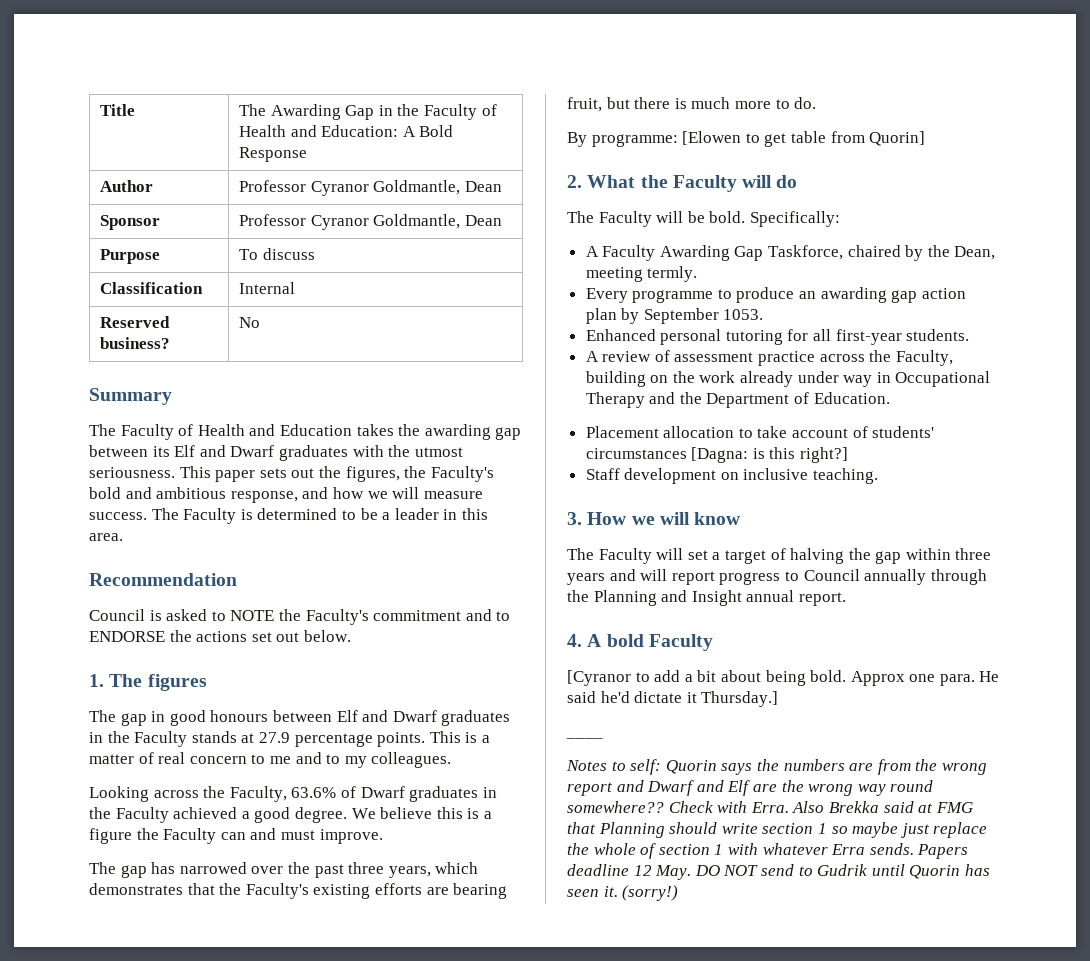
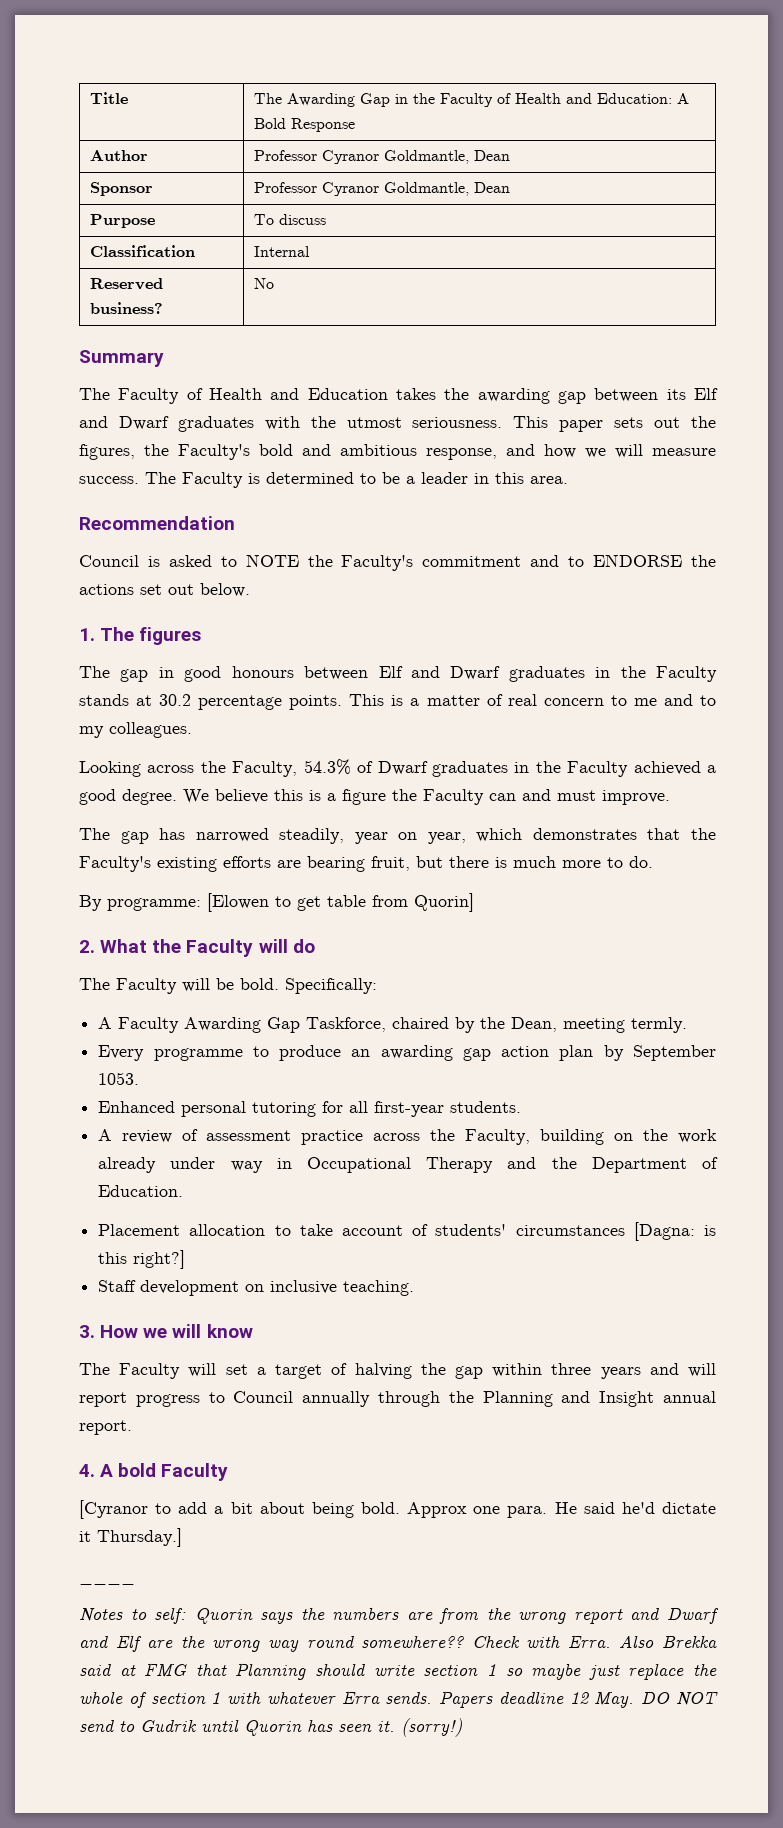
[258,732,290,743] 27.9 -> [159,694,192,706] 30.2
[291,787,337,798] 63.6% -> [303,759,351,775] 54.3%
[251,862,431,878] over the past three years, -> [279,828,466,844] steadily, year on year,

